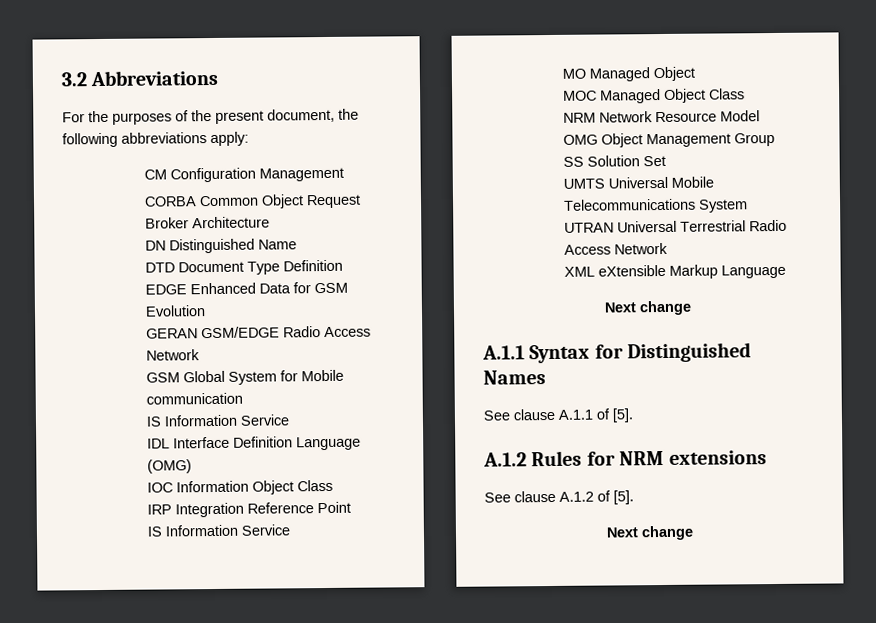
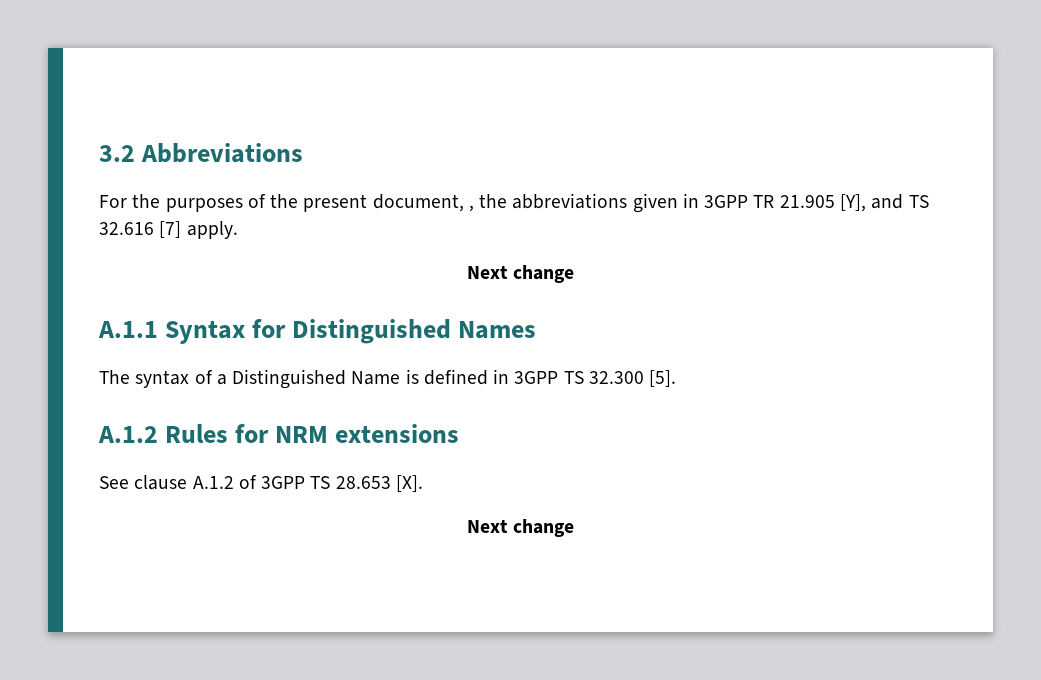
[338,108,359,120] [62,131,249,148] [144,167,345,183] [144,194,362,209] [145,216,271,229] [145,238,298,254] [145,259,344,275] [145,282,349,295] [145,305,207,317] [146,326,372,339] [146,349,201,361] [146,369,345,385] [146,392,244,405] [146,414,291,427] [147,436,362,451] [147,459,193,474] [147,479,334,495] [147,501,352,518] [147,524,291,537] [562,66,696,82] [563,88,746,104] [563,110,761,123] [563,132,776,148] [563,155,667,167] [563,176,715,189] [564,198,749,213] [564,219,788,233] [564,242,669,255] [564,264,787,279] the following abbreviations apply: // CM Configuration Management // CORBA Common Object Request Broker Architecture // DN Distinguished Name // DTD Document Type Definition // EDGE Enhanced Data for GSM Evolution // GERAN GSM/EDGE Radio Access Network // GSM Global System for Mobile communication // IS Information Service // IDL Interface Definition Language (OMG) // IOC Information Object Class // IRP Integration Reference Point // IS Information Service // MO Managed Object // MOC Managed Object Class // NRM Network Resource Model // OMG Object Management Group // SS Solution Set // UMTS Universal Mobile Telecommunications System // UTRAN Universal Terrestrial Radio Access Network // XML eXtensible Markup Language -> [468,193,929,213] [99,221,238,239] , the abbreviations given in 3GPP TR 21.905 [Y], and TS 32.616 [7] apply.
[483,408,610,421] See clause A.1.1 of -> [99,369,644,389] The syntax of a Distinguished Name is defined in 3GPP TS 32.300
[613,490,634,505] [5]. -> [261,475,423,492] 3GPP TS 28.653 [X].

